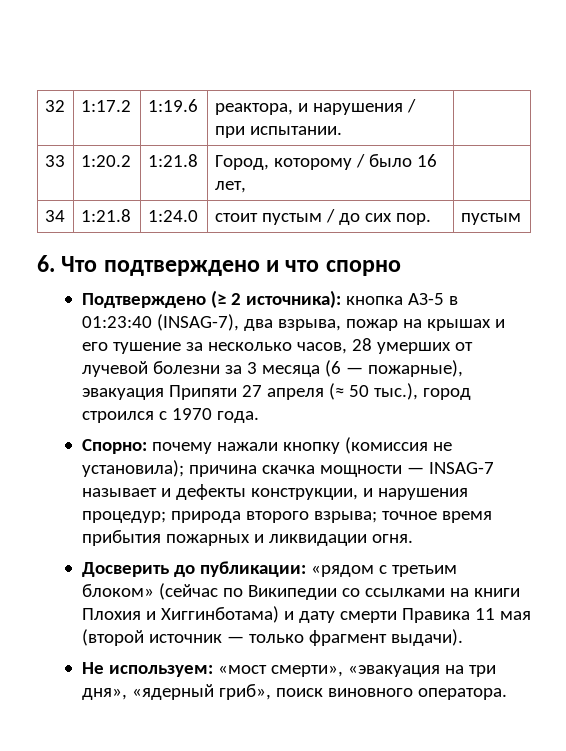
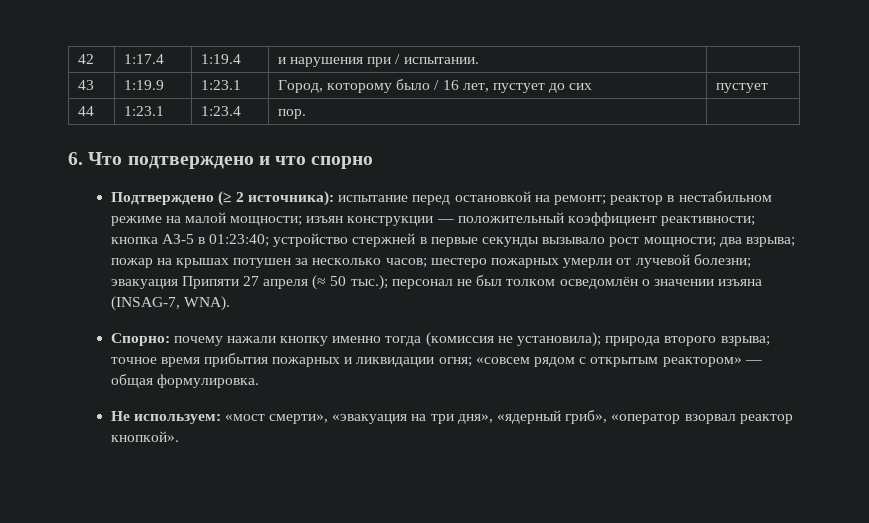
[44,100,65,112] [80,100,131,112] [147,99,198,112] [214,99,416,115] [214,126,342,138] [44,155,65,167] [80,155,131,167] [147,154,198,167] 32 | 1:17.2 | 1:19.6 | реактора, и нарушения / при испытании. | // 33 | 1:20.2 | 1:21.8 -> [77,54,94,64] [123,54,164,64] [200,54,241,64] [277,54,479,67] [77,80,94,90] [123,80,164,90] [200,80,241,90] 42 | 1:17.4 | 1:19.4 | и нарушения при / испытании. | // 43 | 1:19.9 | 1:23.1
[355,154,412,168] / было -> [396,79,440,90] было /
[44,210,65,222] [80,209,131,222] [147,210,198,222] [214,209,392,225] | // 34 | 1:21.8 | 1:24.0 | стоит пустым / до сих -> [493,83,593,93] [715,83,768,93] [77,106,94,116] [123,106,164,116] [200,106,241,116] пустует до сих | пустует // 44 | 1:23.1 | 1:23.4 |
[460,213,521,225] пустым -> (306, 114) none
[345,293,458,305] [81,314,505,331] [81,338,473,354] [81,360,463,377] кнопка АЗ-5 в 01:23:40 (INSAG-7), два взрыва, пожар на крышах и его тушение за несколько часов, 28 умерших от лучевой болезни за 3 месяца (6 — пожарные), -> [338,191,772,205] [110,212,756,226] [110,233,795,247] [110,254,751,268] испытание перед остановкой на ремонт; реактор в нестабильном режиме на малой мощности; изъян конструкции — положительный коэффициент реактивности; кнопка АЗ-5 в 01:23:40; устройство стержней в первые секунды вызывало рост мощности; два взрыва; пожар на крышах потушен за несколько часов; шестеро пожарных умерли от лучевой болезни;
[373,383,471,400] [81,408,259,423] тыс.), город строился с 1970 года. -> [350,275,763,290] [110,296,230,311] тыс.); персонал не был толком осведомлён о значении изъяна (INSAG-7, WNA).
(340, 448) none -> [332,336,422,346] именно тогда
[188,462,494,477] [81,484,468,500] [81,511,166,523] причина скачка мощности — INSAG-7 называет и дефекты конструкции, и нарушения процедур; -> (601, 339) none
[371,534,413,543] [81,561,457,577] [81,583,520,600] [81,606,531,623] [81,629,463,646] огня. // Досверить до публикации: «рядом с третьим блоком» (сейчас по Википедии со ссылками на книги Плохия и Хиггинботама) и дату смерти Правика 11 мая (второй источник — только фрагмент выдачи). -> [438,357,762,367] [110,374,259,388] огня; «совсем рядом с открытым реактором» — общая формулировка.
[275,688,507,700] поиск виновного оператора. -> [611,414,793,424] [110,431,179,442] «оператор взорвал реактор кнопкой».

